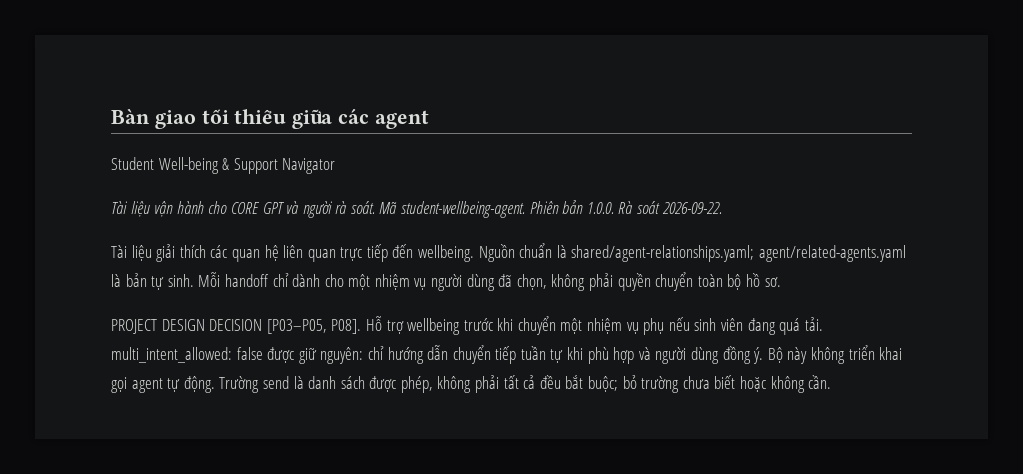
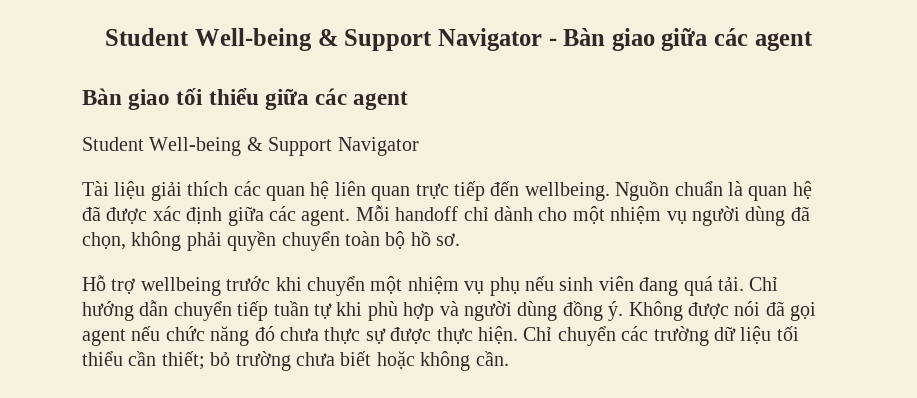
(111, 116) none -> [105,28,813,51] Student Well-being & Support Navigator - Bàn giao giữa các agent //
[111,200,722,218] // Tài liệu vận hành cho CORE GPT và người rà soát. Mã student-wellbeing-agent. Phiên bản 1.0.0. Rà soát 2026-09-22. -> (419, 146) none
[571,245,907,262] [111,273,194,290] shared/agent-relationships.yaml; agent/related-agents.yaml là bản tự sinh. -> [748,181,812,201] [82,206,351,226] quan hệ đã được xác định giữa các agent.
[111,319,362,334] PROJECT DESIGN DECISION [P03–P05, P08]. -> (461, 239) none
[111,346,384,364] multi_intent_allowed: false được giữ nguyên: chỉ -> [749,277,779,291] Chỉ
[767,345,903,364] [111,375,619,393] Bộ này không triển khai gọi agent tự động. Trường send là danh sách được phép, không phải tất cả đều bắt buộc; -> [628,301,817,321] [82,326,799,346] [82,351,205,370] Không được nói đã gọi agent nếu chức năng đó chưa thực sự được thực hiện. Chỉ chuyển các trường dữ liệu tối thiểu cần thiết;

